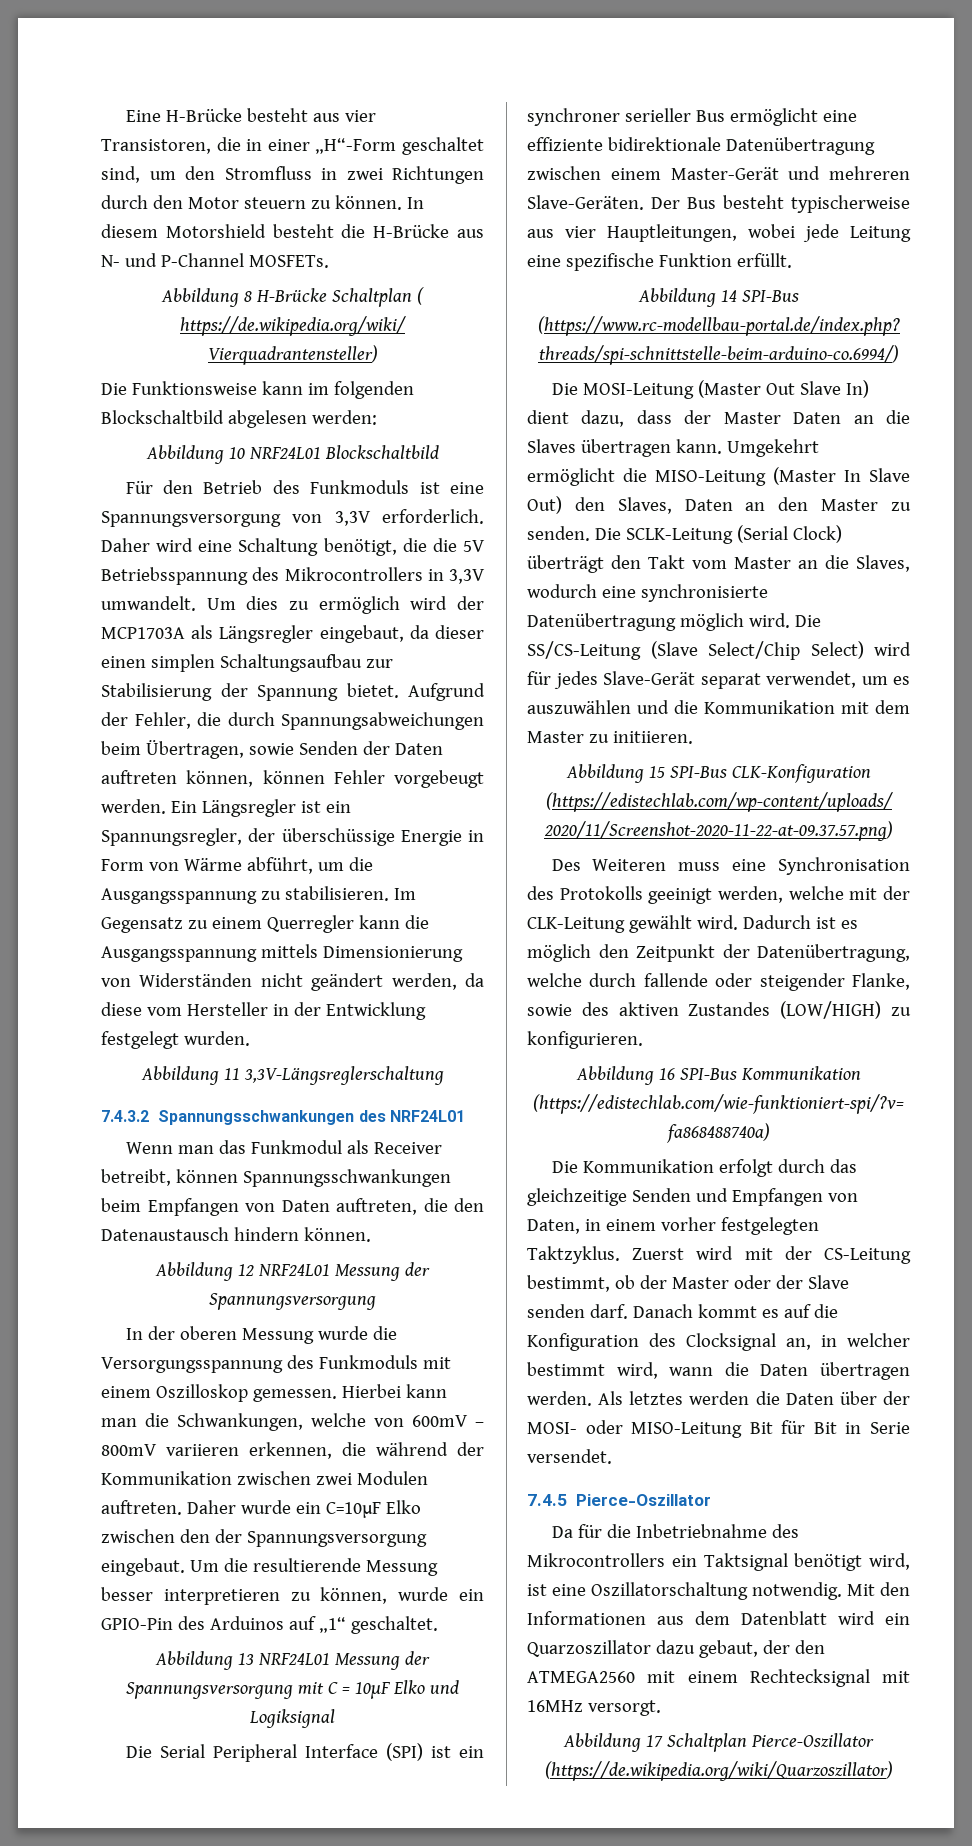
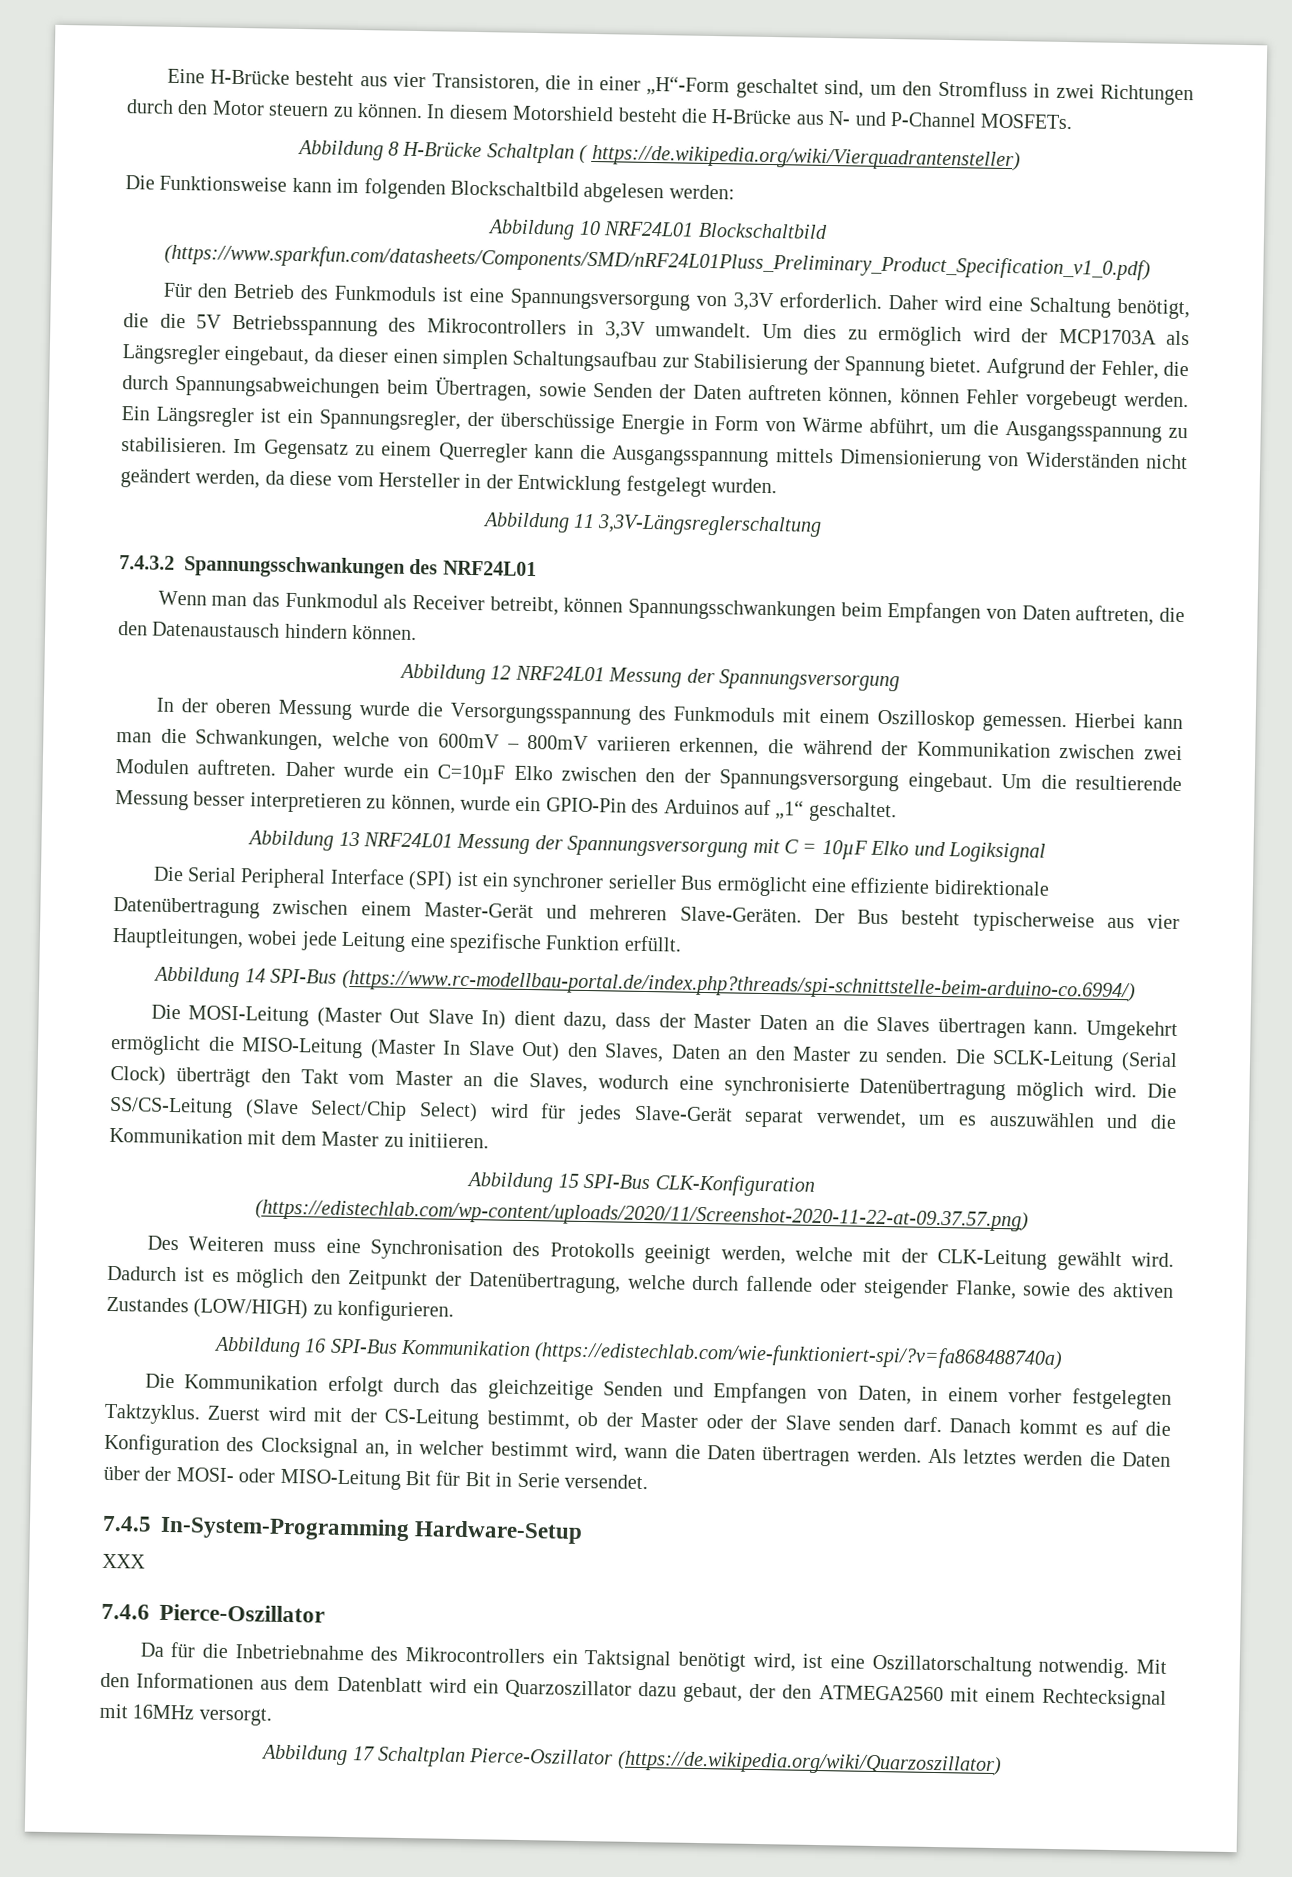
(439, 452) none -> [164,243,1151,281] (https://www.sparkfun.com/datasheets/Components/SMD/nRF24L01Pluss_Preliminary_Product_Specification_v1_0.pdf)
(567, 1500) none -> [160,1515,584,1545] [102,1553,146,1569] [101,1603,150,1620] In-System-Programming Hardware-Setup // XXX // 7.4.6

